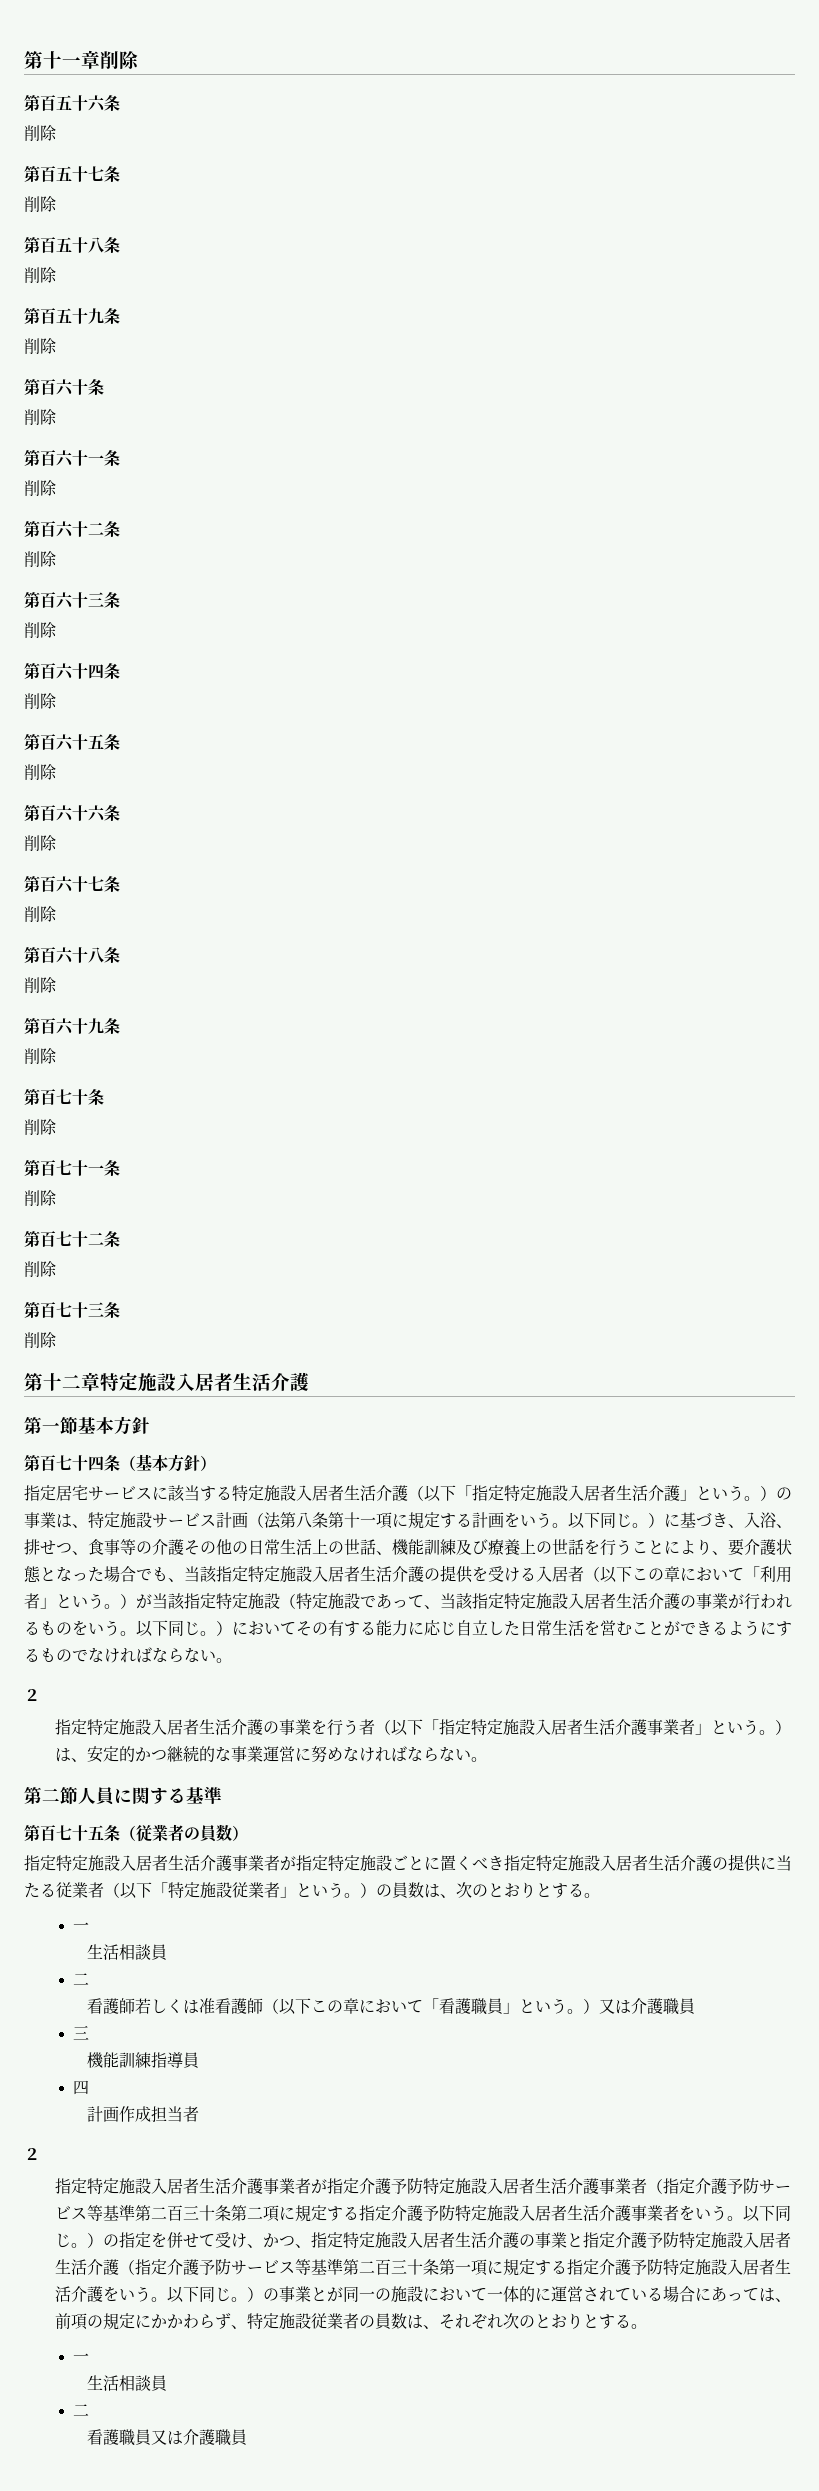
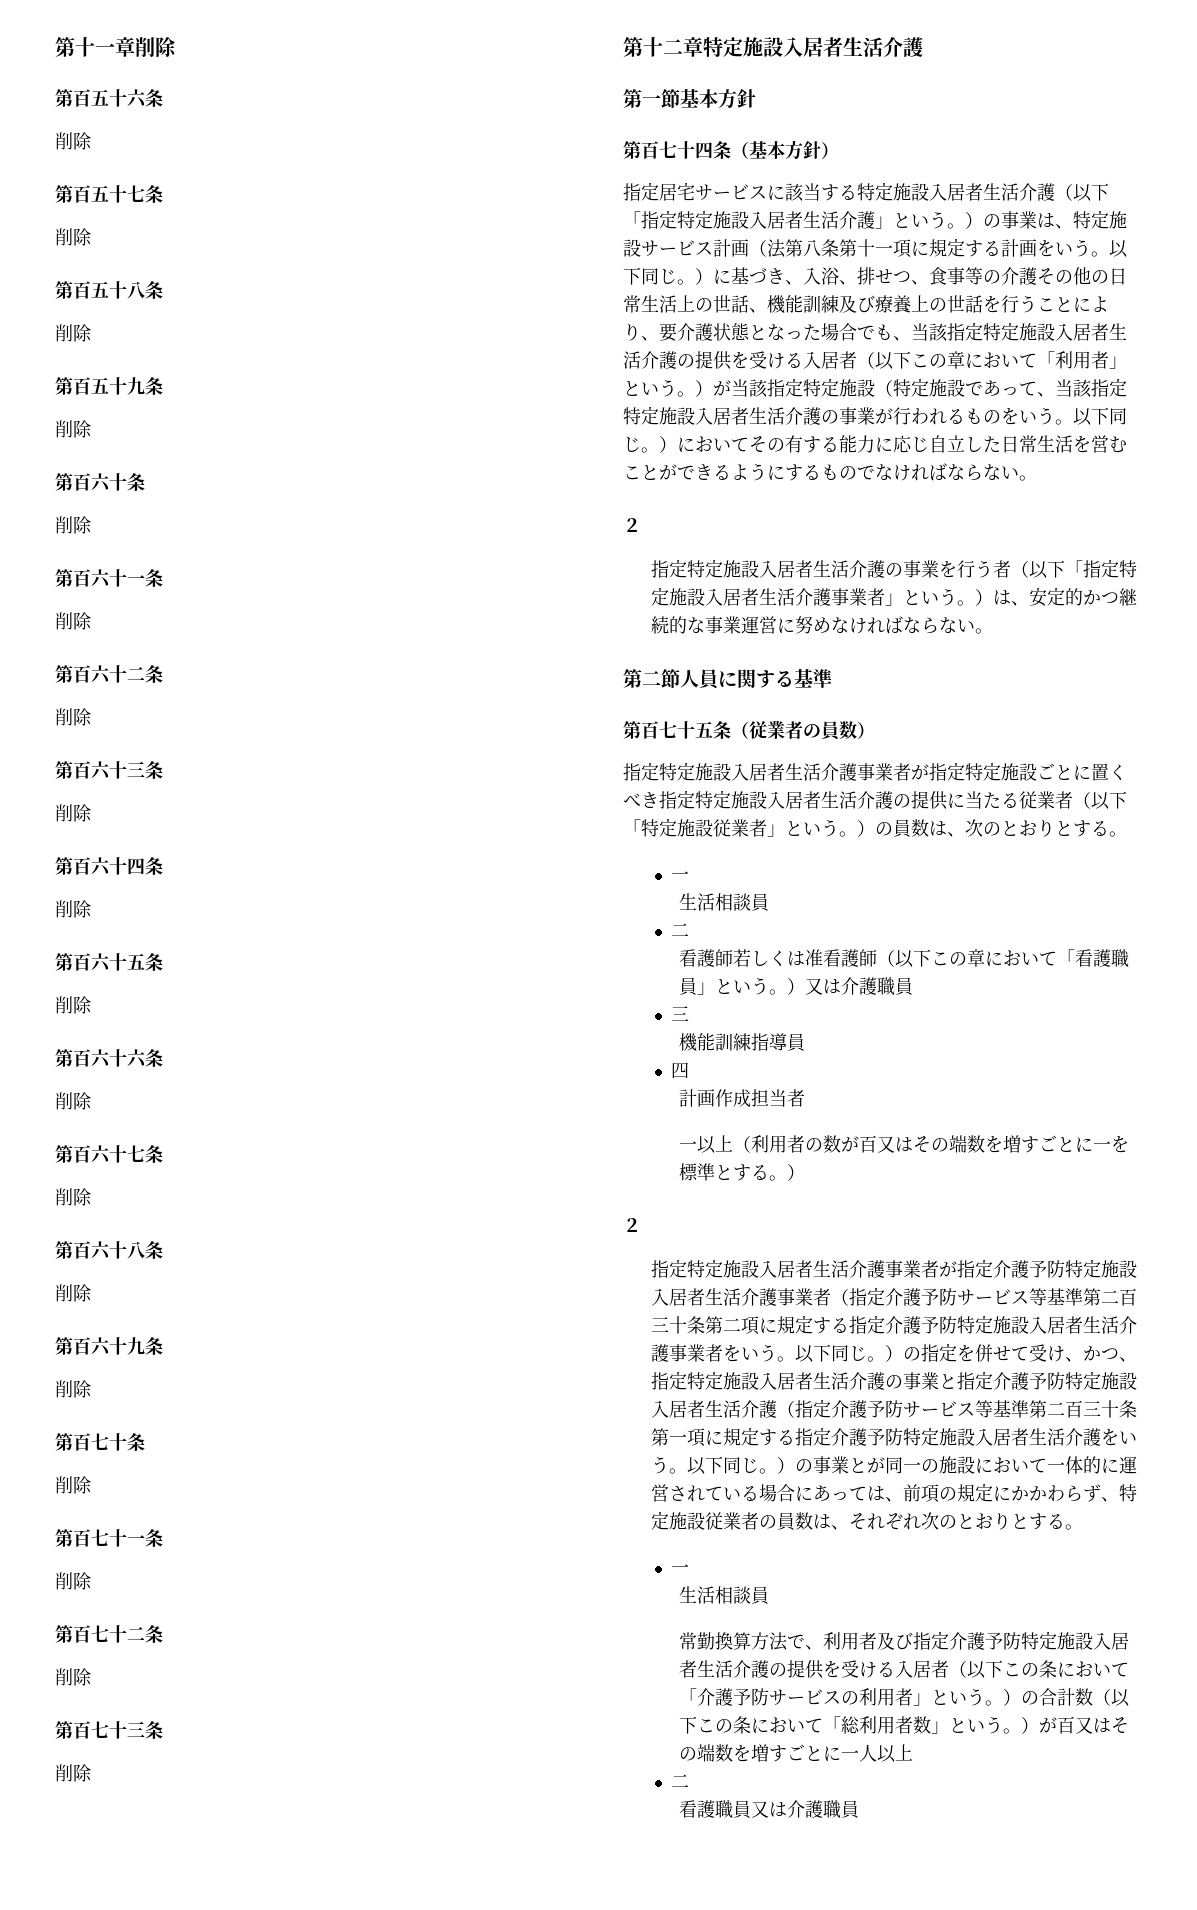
(199, 2114) none -> [678,1135,1129,1154] [678,1163,805,1181] // 一以上（利用者の数が百又はその端数を増すごとに一を標準とする。）
(167, 2383) none -> [678,1631,1129,1651] [678,1660,1129,1679] [678,1688,1130,1707] [678,1716,1129,1734] [678,1744,913,1763] // 常勤換算方法で、利用者及び指定介護予防特定施設入居者生活介護の提供を受ける入居者（以下この条において「介護予防サービスの利用者」という。）の合計数（以下この条において「総利用者数」という。）が百又はその端数を増すごとに一人以上

